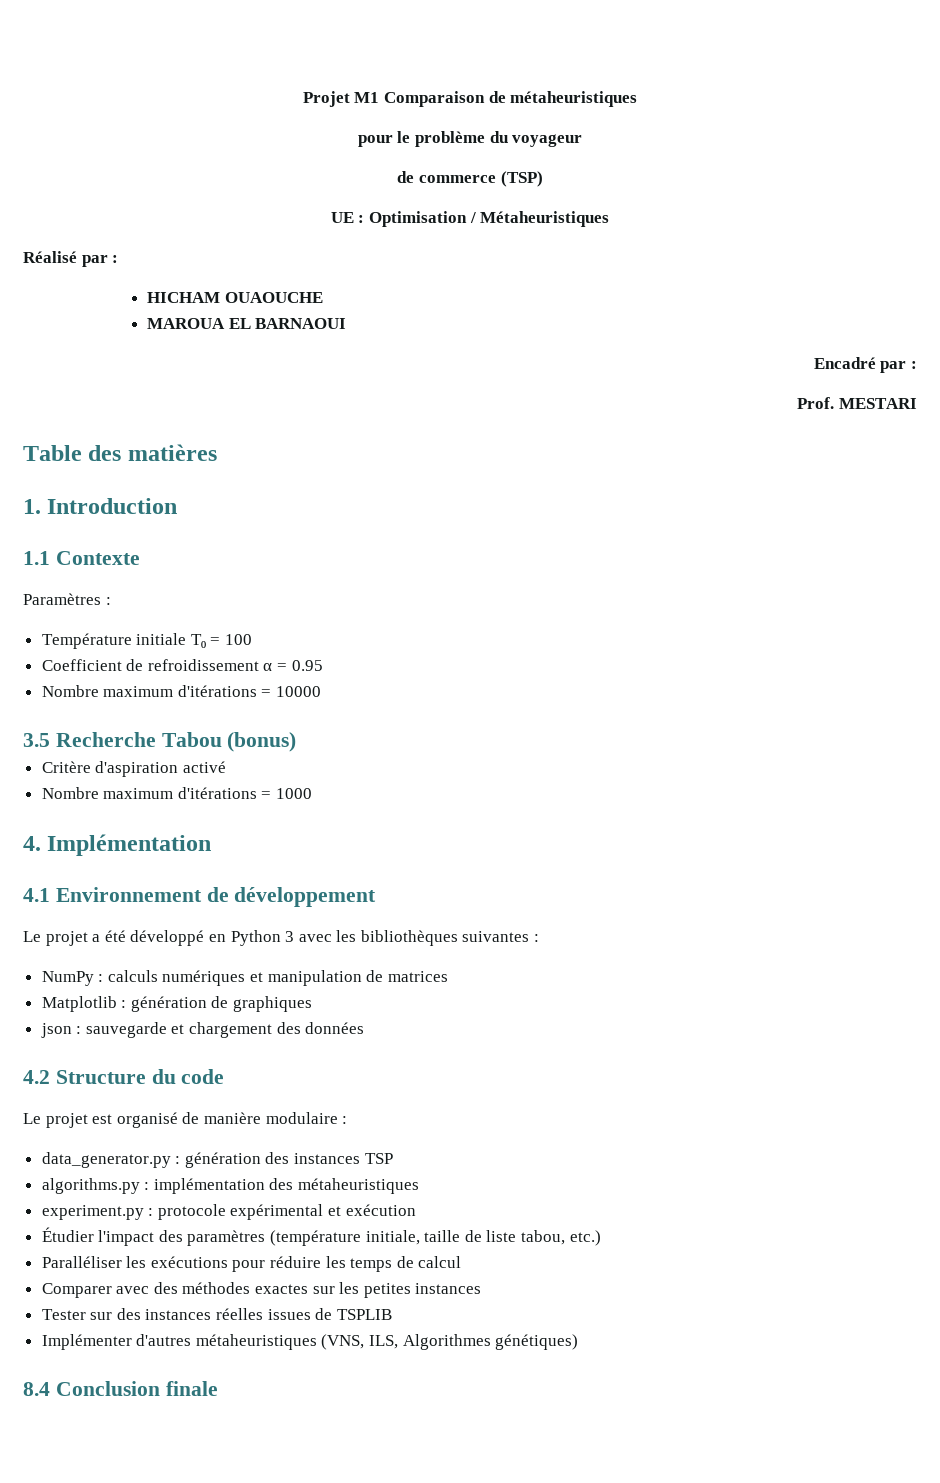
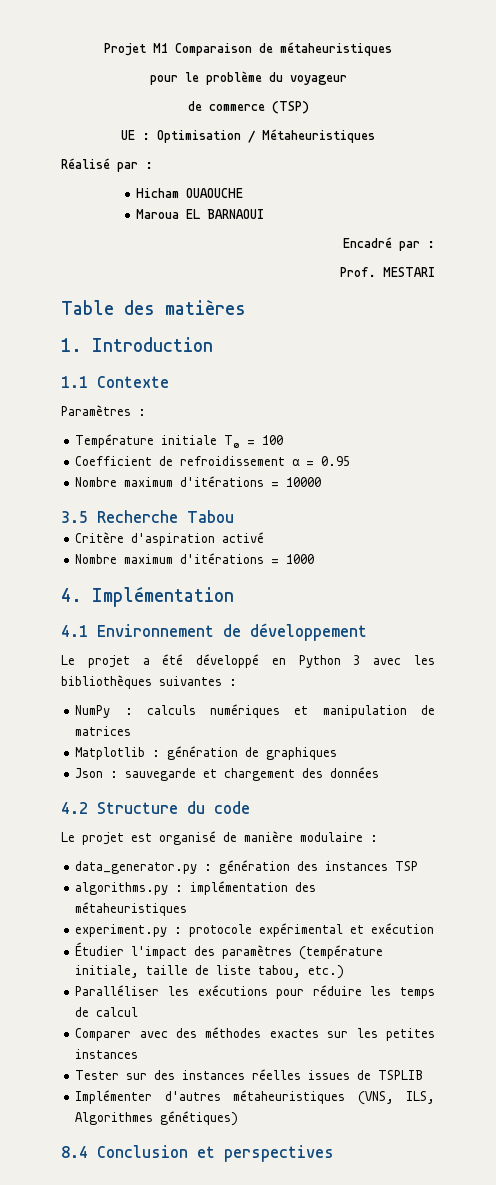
[146,292,220,303] HICHAM -> [136,188,180,198] Hicham
[146,318,225,329] MAROUA -> [136,209,180,219] Maroua
[227,732,297,752] (bonus) -> (234, 516) none
[40,1023,72,1038] json -> [75,768,104,778] Json
[165,1381,218,1396] finale -> [197,1145,334,1162] et perspectives

